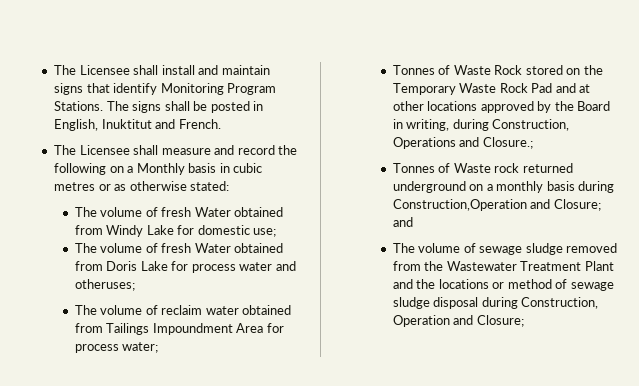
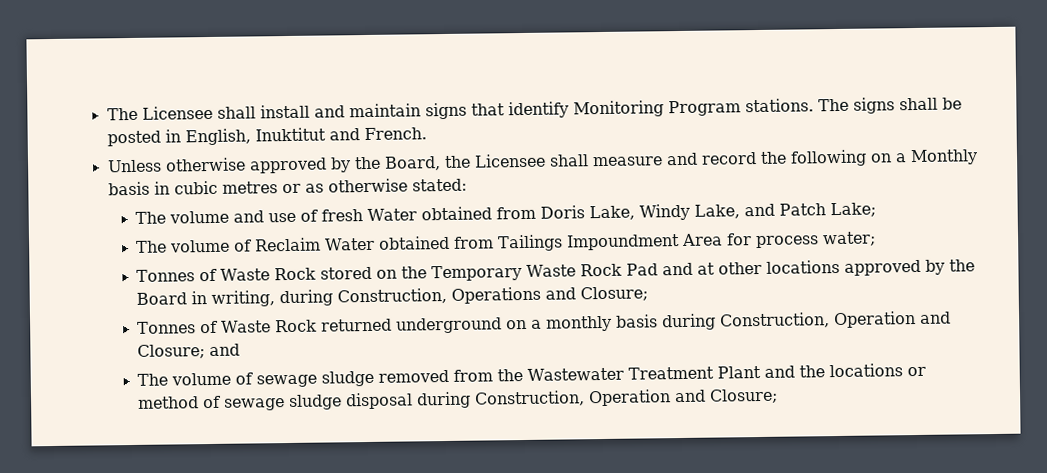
[53,101,103,111] Stations. -> [744,98,814,113] stations.
[53,145,76,155] The -> [106,155,471,174] Unless otherwise approved by the Board, the
[145,207,284,217] [74,225,277,237] [74,243,143,253] of fresh Water obtained from Windy Lake for domestic use; // The volume -> [233,210,297,223] and use
[140,261,296,273] [74,279,135,291] [74,305,239,315] Lake for process water and otheruses; // The volume of reclaim water -> [588,202,876,221] [136,237,376,253] Lake, Windy Lake, and Patch Lake; // The volume of Reclaim Water
[482,137,533,149] [392,163,520,173] Closure.; // Tonnes of Waste rock -> [580,286,649,302] [137,319,317,334] Closure; // Tonnes of Waste Rock
[392,199,527,211] Construction,Operation -> [718,311,916,329] Construction, Operation

